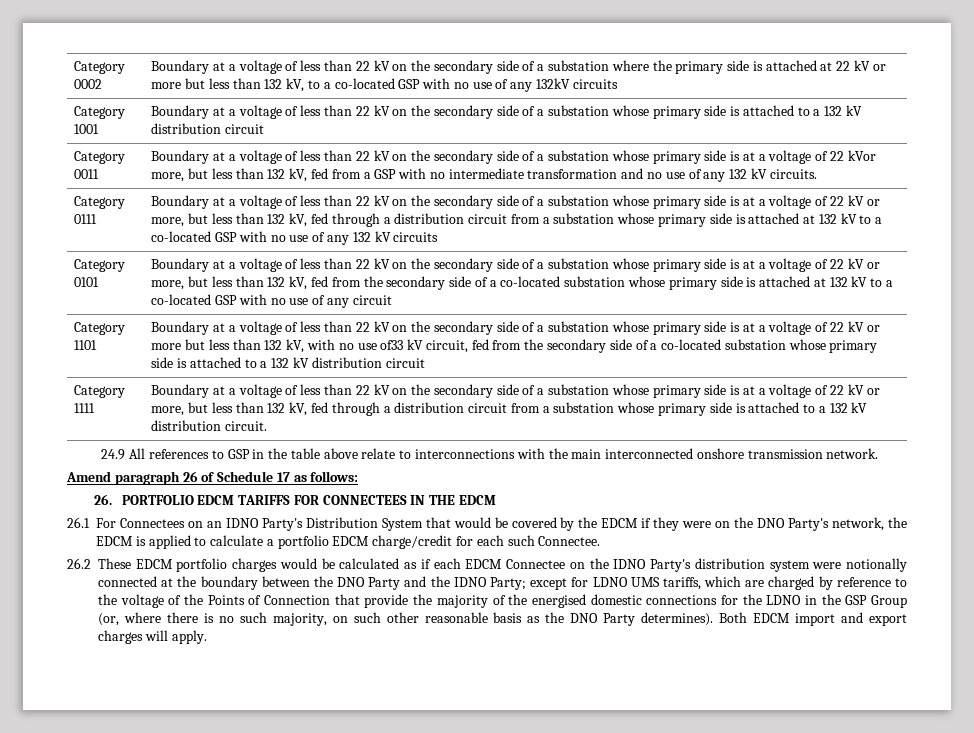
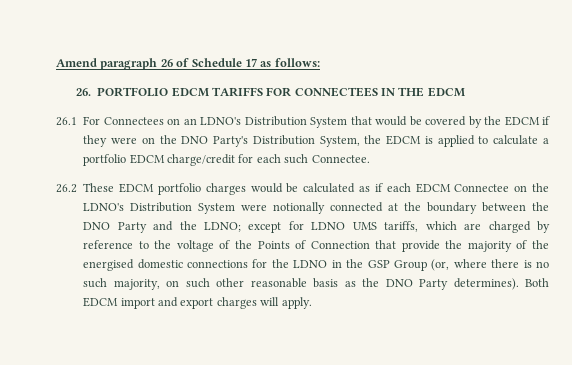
[74,61,126,74] [74,79,103,89] [151,60,886,74] [151,78,618,92] [74,106,126,119] [74,124,100,134] [151,105,863,119] [151,123,265,134] [74,151,126,164] [74,169,100,179] [151,150,876,164] [151,168,817,182] [74,196,126,209] [74,214,98,224] [151,195,880,209] [151,213,883,227] [151,231,439,245] [74,259,126,272] [74,277,100,287] [151,258,880,272] [151,276,894,290] [151,294,392,308] [74,322,126,335] [74,340,98,350] [151,321,880,335] [151,339,878,353] [151,357,425,368] [74,385,126,398] [74,403,96,413] [151,384,880,398] [151,402,868,416] [151,420,268,431] [101,448,879,460] Category 0002 | Boundary at a voltage of less than 22 kV on the secondary side of a substation where the primary side is attached at 22 kV or more but less than 132 kV, to a co-located GSP with no use of any 132kV circuits // Category 1001 | Boundary at a voltage of less than 22 kV on the secondary side of a substation whose primary side is attached to a 132 kV distribution circuit // Category 0011 | Boundary at a voltage of less than 22 kV on the secondary side of a substation whose primary side is at a voltage of 22 kVor more, but less than 132 kV, fed from a GSP with no intermediate transformation and no use of any 132 kV circuits. // Category 0111 | Boundary at a voltage of less than 22 kV on the secondary side of a substation whose primary side is at a voltage of 22 kV or more, but less than 132 kV, fed through a distribution circuit from a substation whose primary side is attached at 132 kV to a co-located GSP with no use of any 132 kV circuits // Category 0101 | Boundary at a voltage of less than 22 kV on the secondary side of a substation whose primary side is at a voltage of 22 kV or more, but less than 132 kV, fed from the secondary side of a co-located substation whose primary side is attached at 132 kV to a co-located GSP with no use of any circuit // Category 1101 | Boundary at a voltage of less than 22 kV on the secondary side of a substation whose primary side is at a voltage of 22 kV or more but less than 132 kV, with no use of33 kV circuit, fed from the secondary side of a co-located substation whose primary side is attached to a 132 kV distribution circuit // Category 1111 | Boundary at a voltage of less than 22 kV on the secondary side of a substation whose primary side is at a voltage of 22 kV or more, but less than 132 kV, fed through a distribution circuit from a substation whose primary side is attached to a 132 kV distribution circuit. // 24.9 All references to GSP in the table above relate to interconnections with the main interconnected onshore transmission network. // -> (56, 62) none
[225,518,303,531] IDNO Party's -> [200,117,242,125] LDNO's
[832,517,885,531] network, -> [252,135,360,147] Distribution System,
[613,558,810,572] IDNO Party's distribution system -> [83,202,236,214] LDNO's Distribution System
[453,577,526,590] IDNO Party; -> [204,222,242,232] LDNO;

